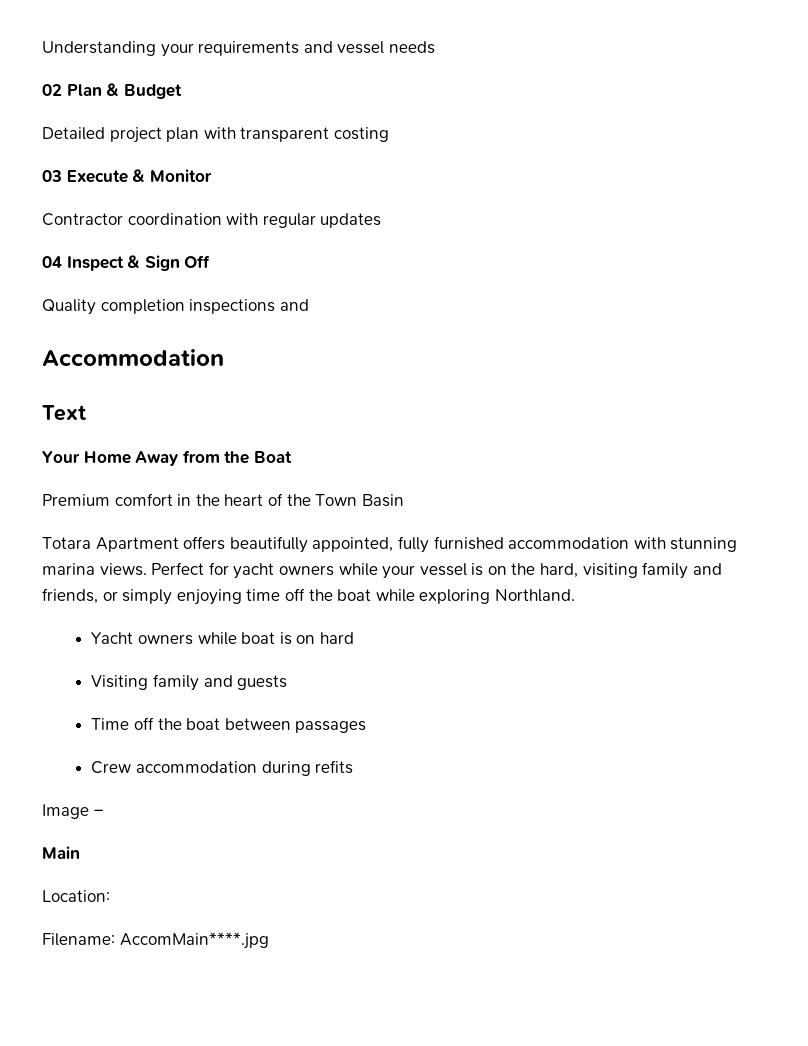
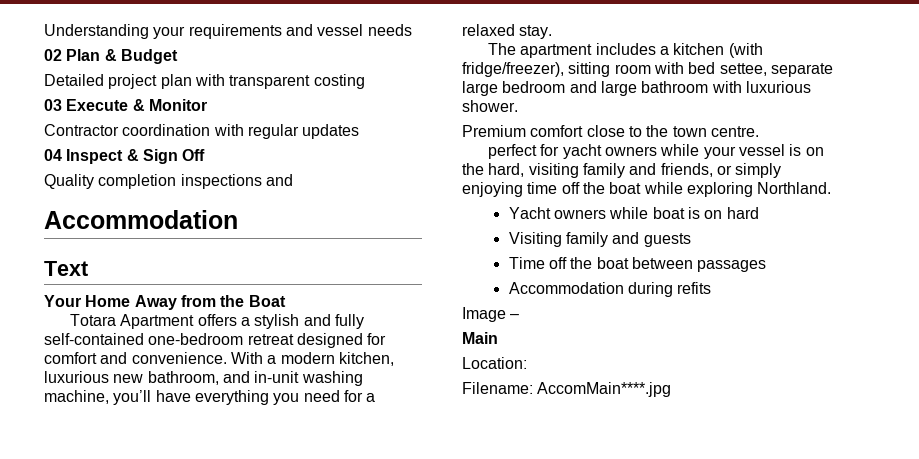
[42,493,404,507] [42,536,738,553] [42,562,205,576] Premium comfort in the heart of the Town Basin // Totara Apartment offers beautifully appointed, fully furnished accommodation with stunning marina views. Perfect -> [70,314,365,329] [44,333,387,348] [44,352,394,366] [44,371,363,386] [44,390,376,405] [462,24,553,39] [488,43,763,58] [462,62,833,77] [462,81,811,96] [462,100,518,112] [462,125,759,137] [488,144,538,159] Totara Apartment offers a stylish and fully self-contained one-bedroom retreat designed for comfort and convenience. With a modern kitchen, luxurious new bathroom, and in-unit washing machine, you’ll have everything you need for a relaxed stay. // The apartment includes a kitchen (with fridge/freezer), sitting room with bed settee, separate large bedroom and large bathroom with luxurious shower. // Premium comfort close to the town centre. // perfect
[91,761,258,774] Crew accommodation -> [508,282,624,294] Accommodation

